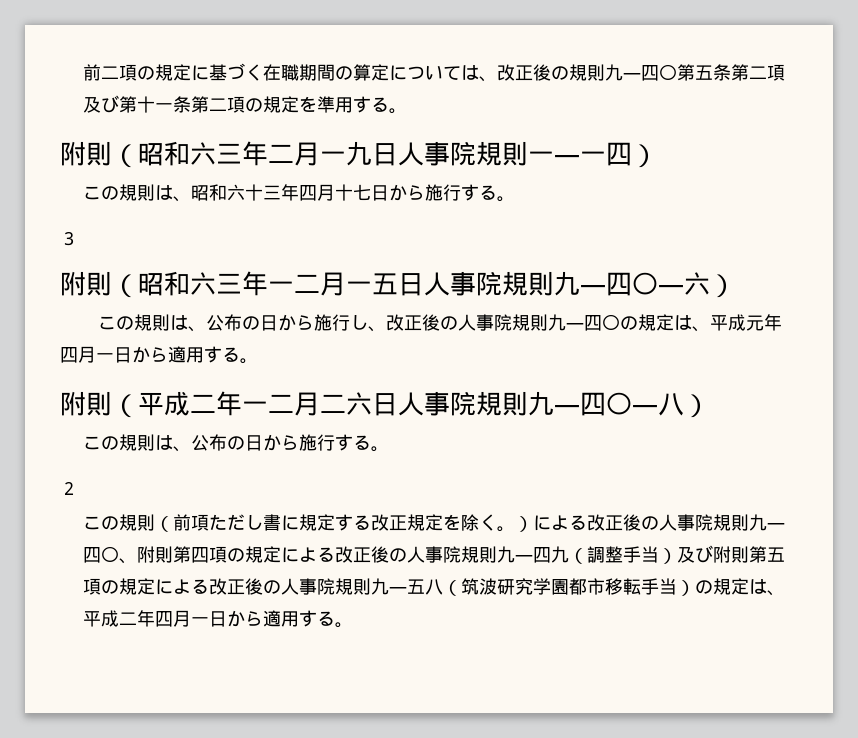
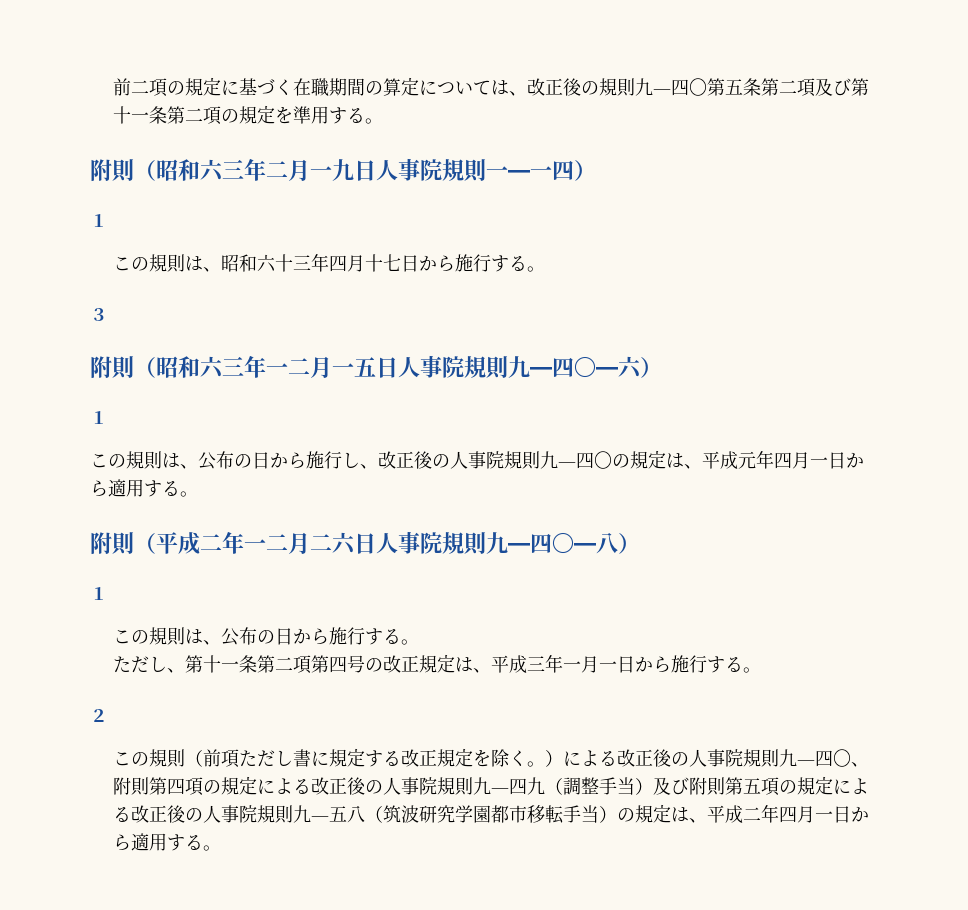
(658, 156) none -> [90,214,108,227] // １
(736, 286) none -> [90,411,108,424] // １
(710, 406) none -> [90,587,108,600] // １
(389, 449) none -> [112,654,761,674] // ただし、第十一条第二項第四号の改正規定は、平成三年一月一日から施行する。

